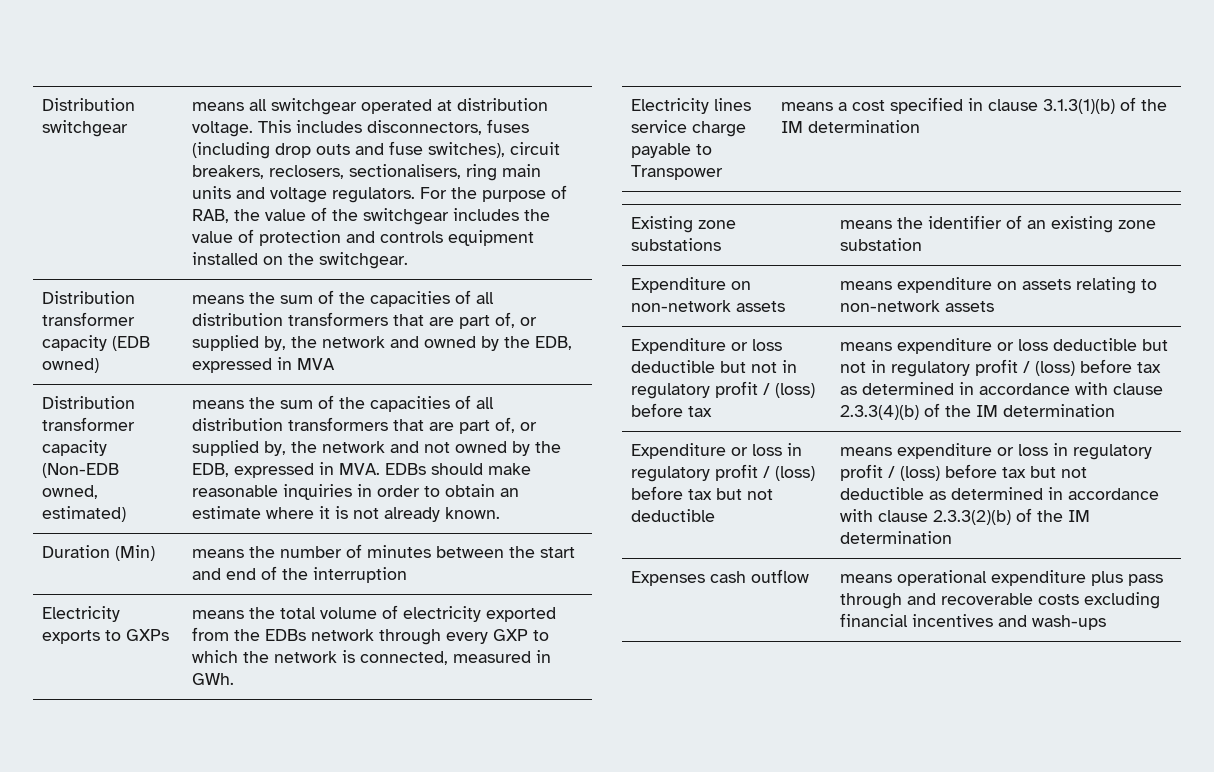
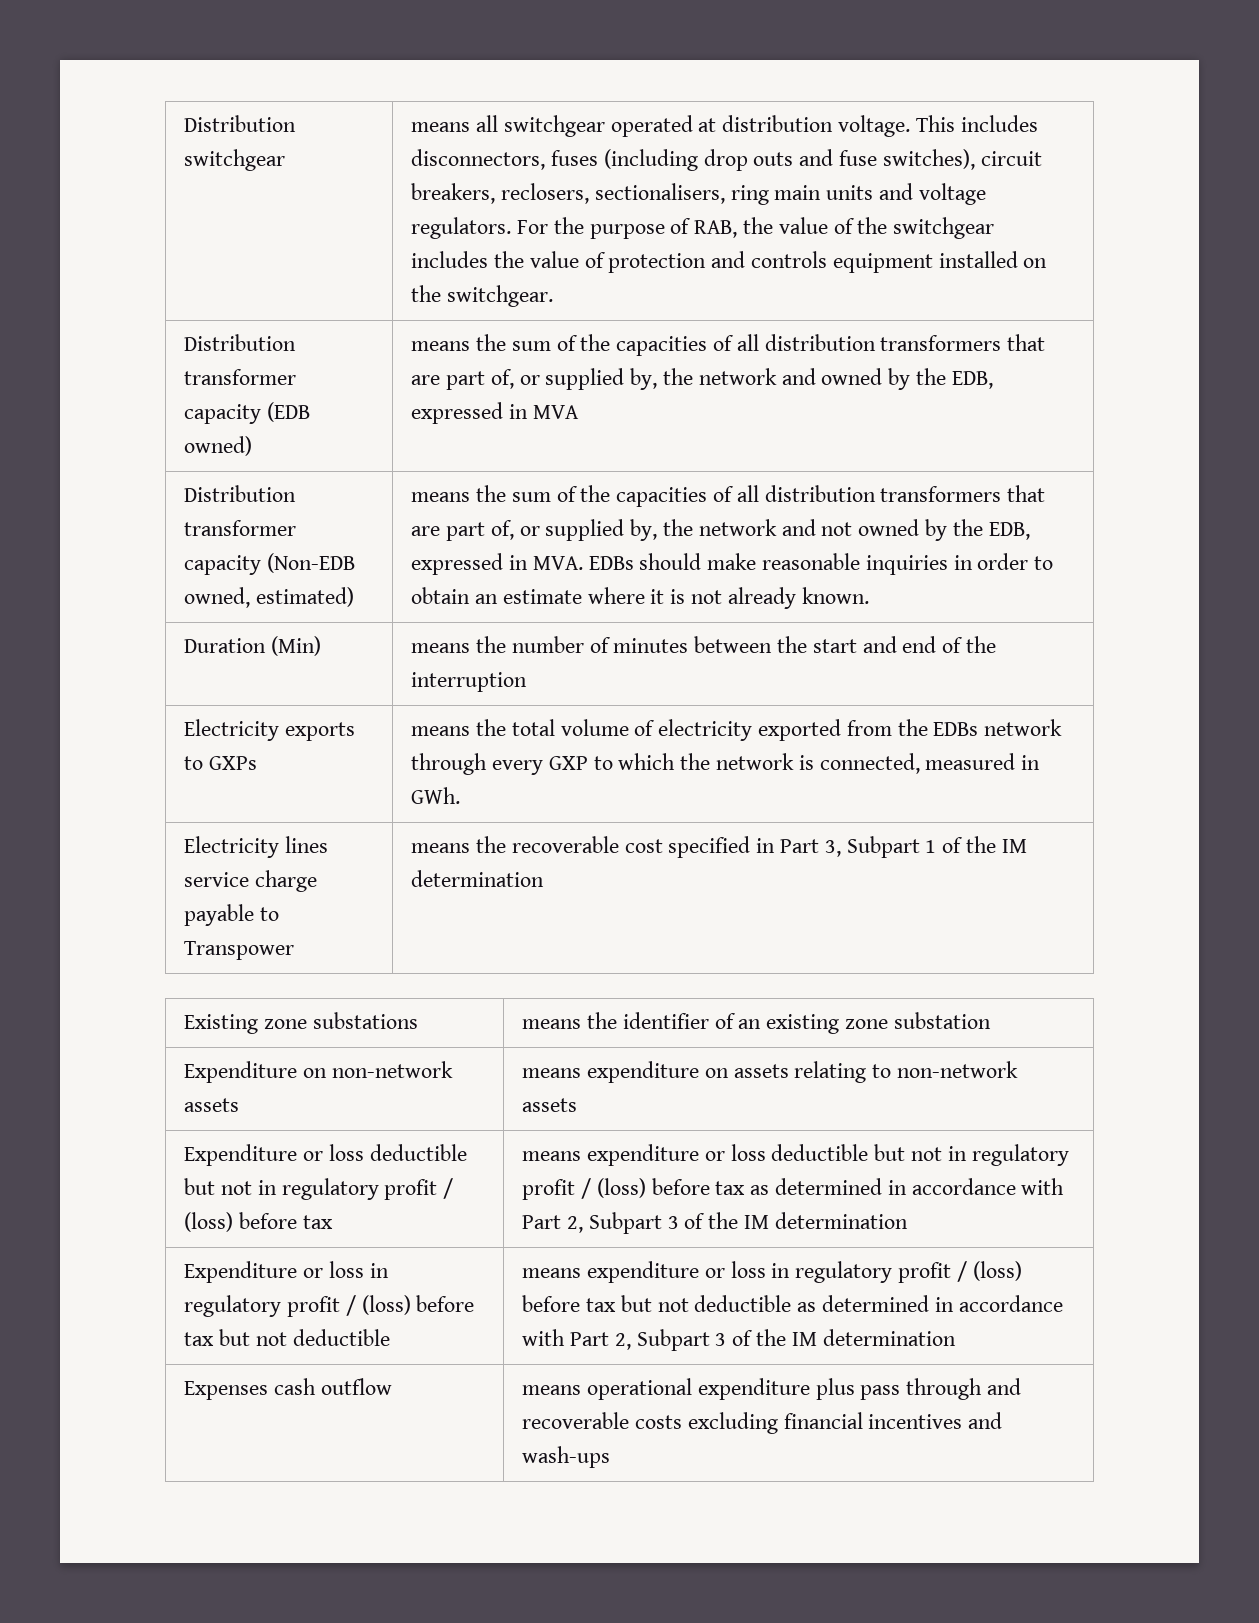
[837,102,847,111] a -> [475,836,619,853] the recoverable
[987,99,1115,114] clause 3.1.3(1)(b) -> [779,836,937,858] Part 3, Subpart 1
[1112,383,1163,395] [839,405,919,420] clause 2.3.3(4)(b) -> [522,1212,679,1234] Part 2, Subpart 3
[877,510,1011,525] clause 2.3.3(2)(b) -> [569,1329,727,1351] Part 2, Subpart 3

